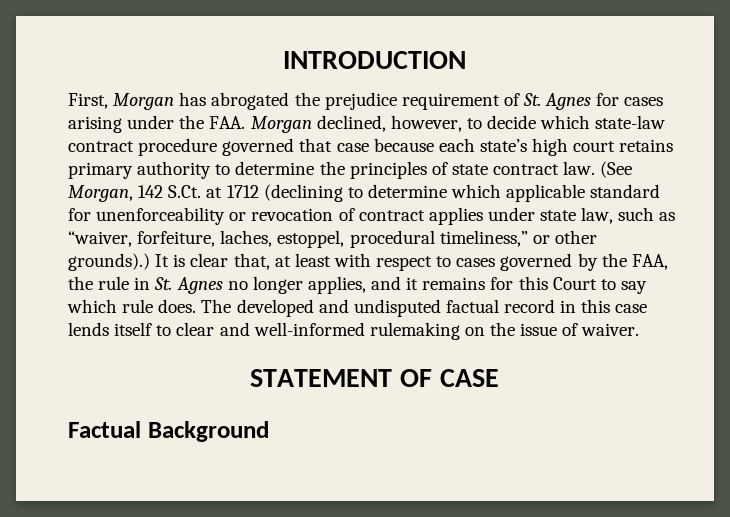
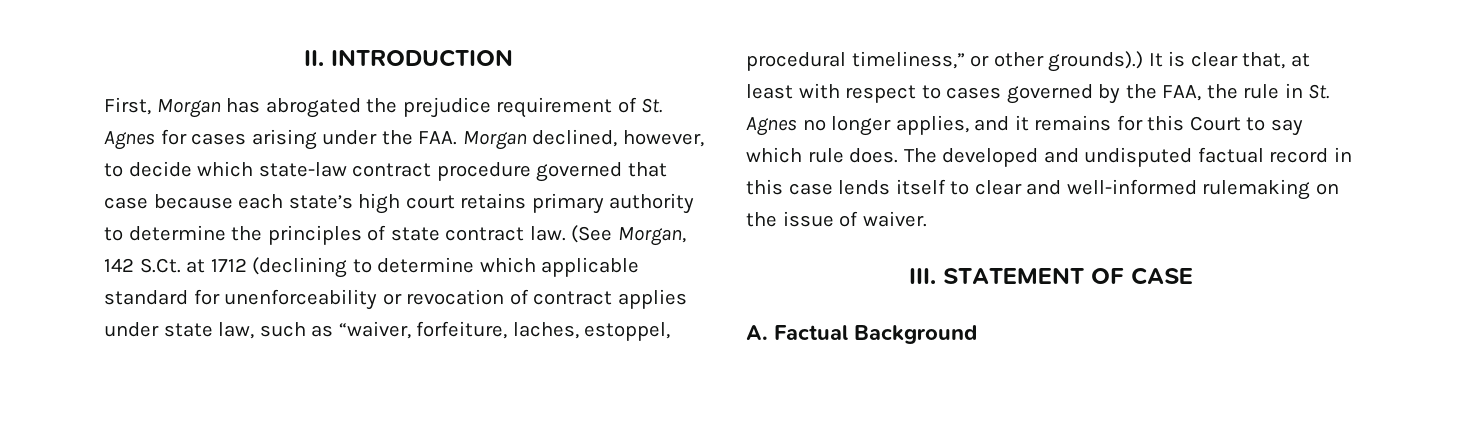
(283, 60) none -> [304,50,324,66] II.
(640, 329) none -> [908,268,936,284] III.
(499, 378) none -> [746,325,768,340] A.

